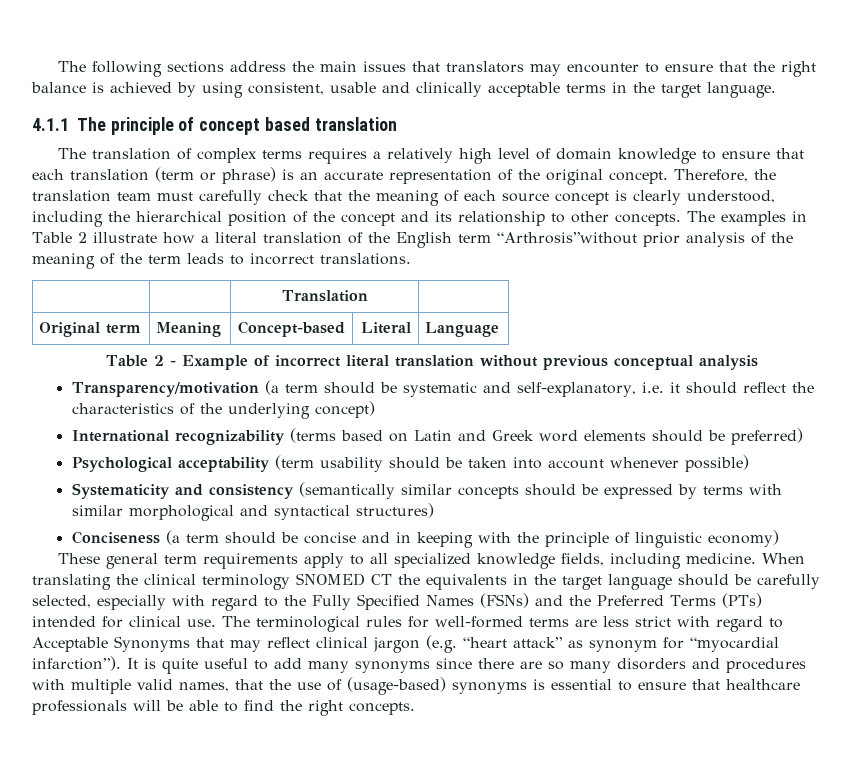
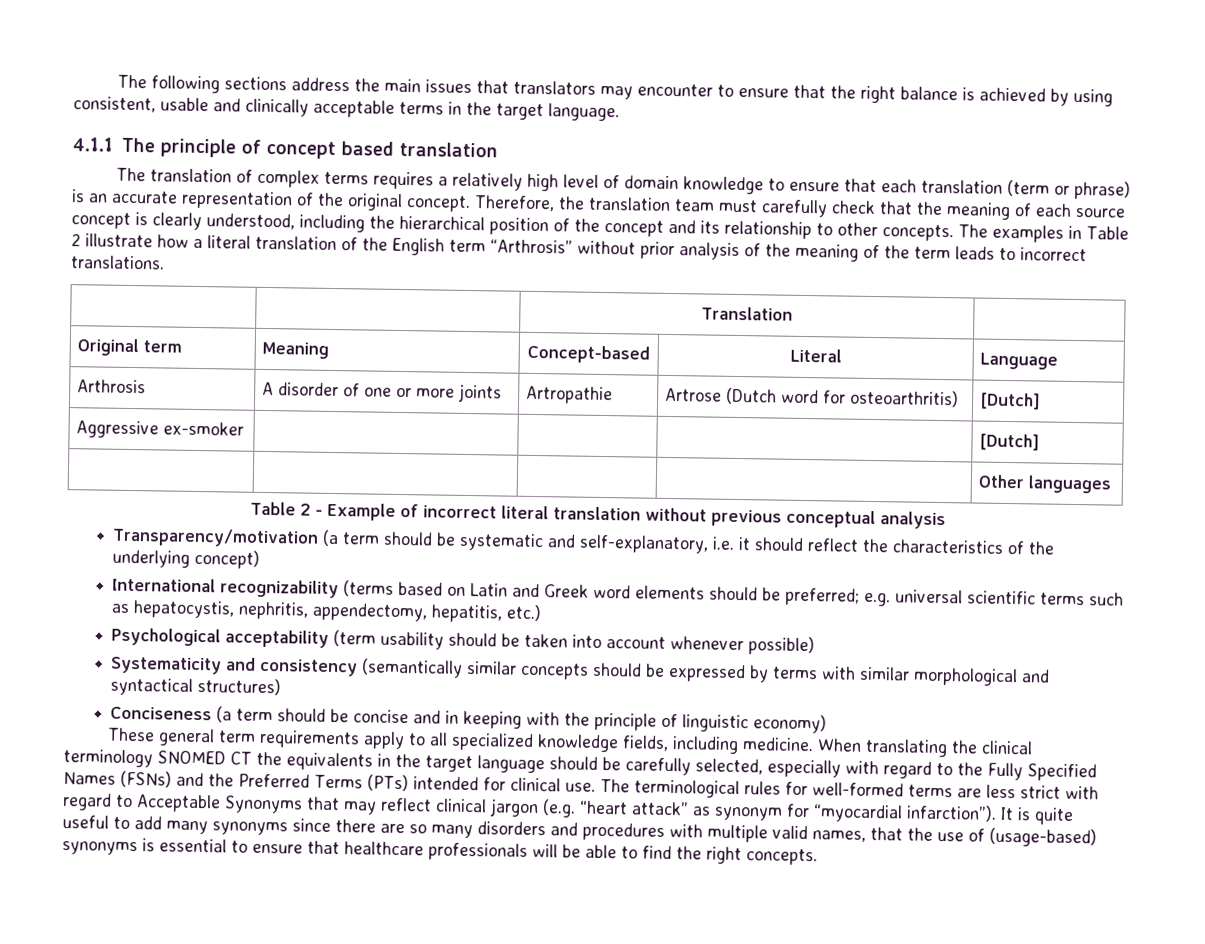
[496,232,637,244] “Arthrosis”without -> [490,239,636,255] “Arthrosis” without
(500, 329) none -> [77,379,147,394] [262,381,503,403] [526,385,614,405] [665,387,960,408] [979,392,1042,410] [76,420,245,439] [979,433,1041,451] [978,474,1112,494] // Arthrosis | A disorder of one or more joints | Artropathie | Artrose (Dutch word for osteoarthritis) | [Dutch] // Aggressive ex-smoker | | | | [Dutch] // | | | | Other languages
[730,428,803,445] preferred) -> [785,587,1125,607] [111,600,543,623] preferred; e.g. universal scientific terms such as hepatocystis, nephritis, appendectomy, hepatitis, etc.)

